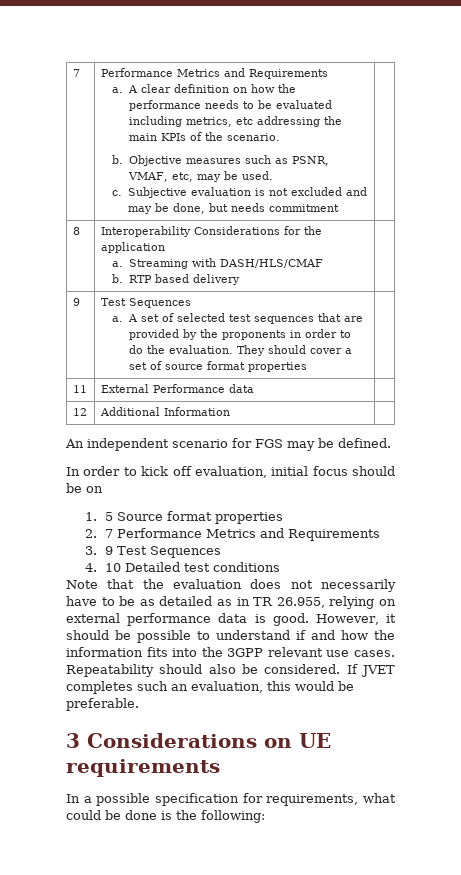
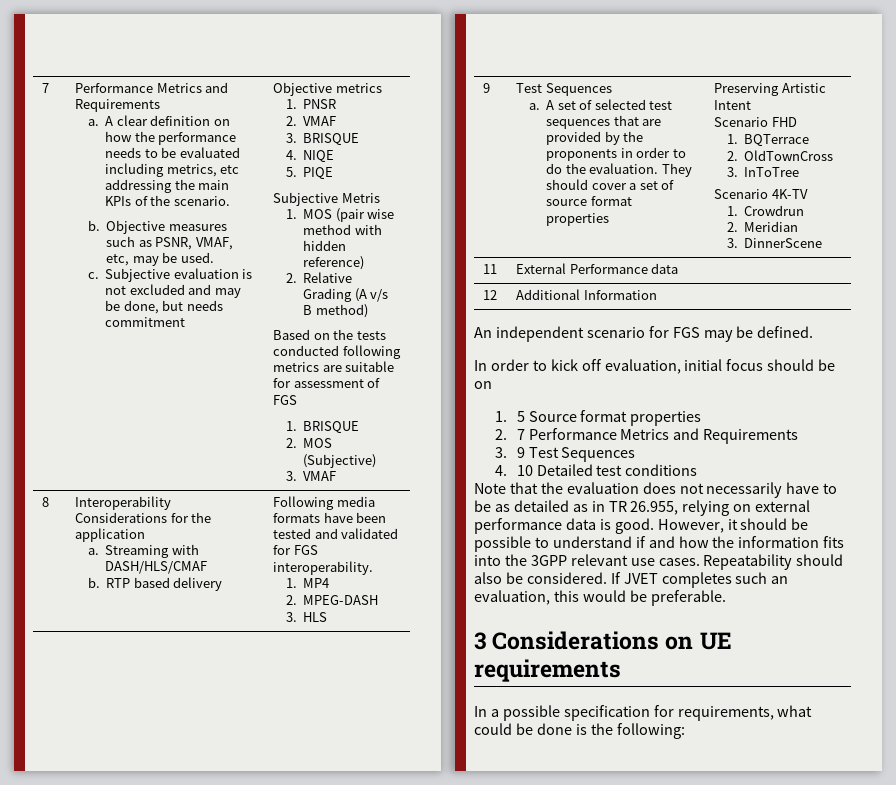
(339, 208) none -> [273,82,382,96] [285,99,337,109] [285,116,337,126] [285,133,360,146] [285,150,335,163] [285,167,334,180] [273,192,380,206] [285,208,395,222] [303,224,382,235] [303,240,347,251] [303,256,365,270] [285,272,353,283] [303,288,389,302] [303,304,368,318] [273,329,386,340] [273,345,401,359] [273,361,395,372] [273,378,381,388] [273,395,298,405] [285,421,360,434] [285,438,333,448] [303,454,377,468] [285,471,337,481] Objective metrics // 1. PNSR // 2. VMAF // 3. BRISQUE // 4. NIQE // 5. PIQE // Subjective Metris // 1. MOS (pair wise method with hidden reference) // 2. Relative Grading (A v/s B method) // Based on the tests conducted following metrics are suitable for assessment of FGS // 1. BRISQUE // 2. MOS (Subjective) // 3. VMAF
(240, 279) none -> [273,496,375,510] [273,512,387,523] [273,528,399,539] [273,545,318,555] [273,561,374,575] [285,578,330,588] [285,595,379,605] [285,612,328,622] Following media formats have been tested and validated for FGS interoperability. // 1. MP4 // 2. MPEG-DASH // 3. HLS
(307, 367) none -> [714,83,826,96] [714,100,752,110] [714,117,797,127] [726,134,810,147] [726,150,834,161] [726,167,800,177] [714,189,808,199] [726,205,805,216] [726,221,799,232] [726,238,823,248] Preserving Artistic Intent // Scenario FHD // 1. BQTerrace // 2. OldTownCross // 3. InToTree // Scenario 4K-TV // 1. Crowdrun // 2. Meridian // 3. DinnerScene

